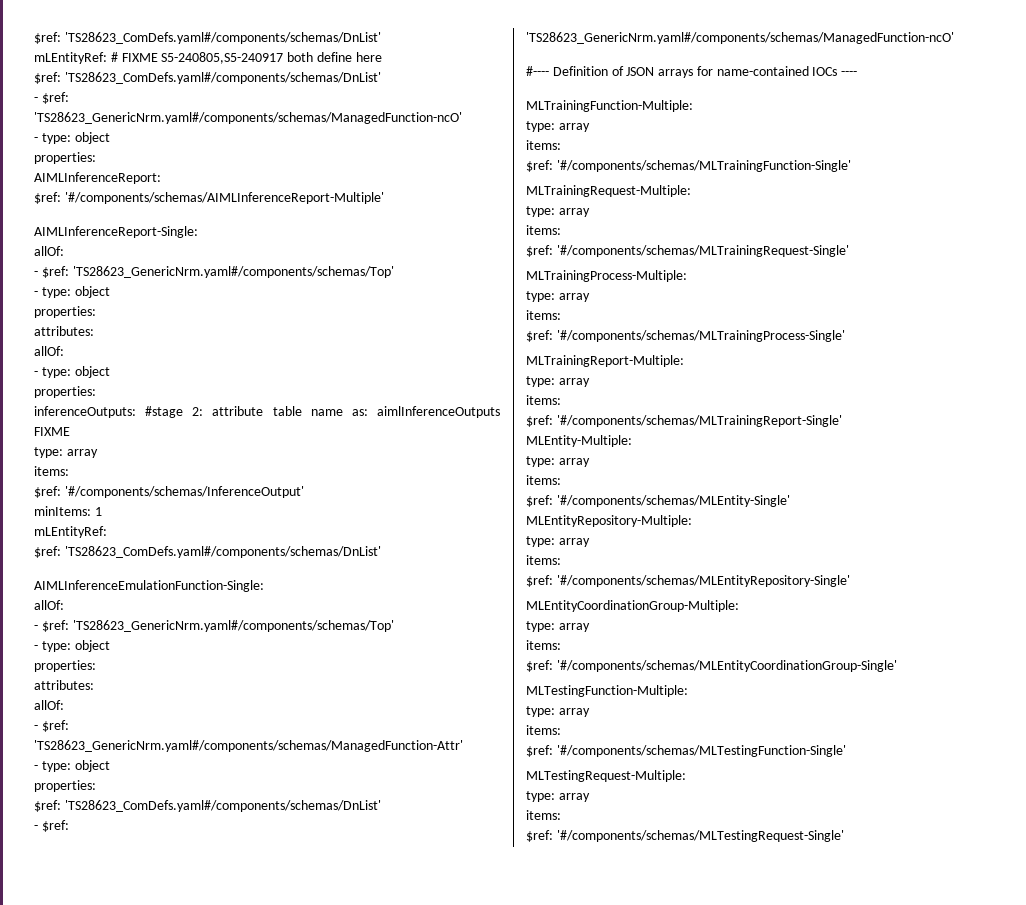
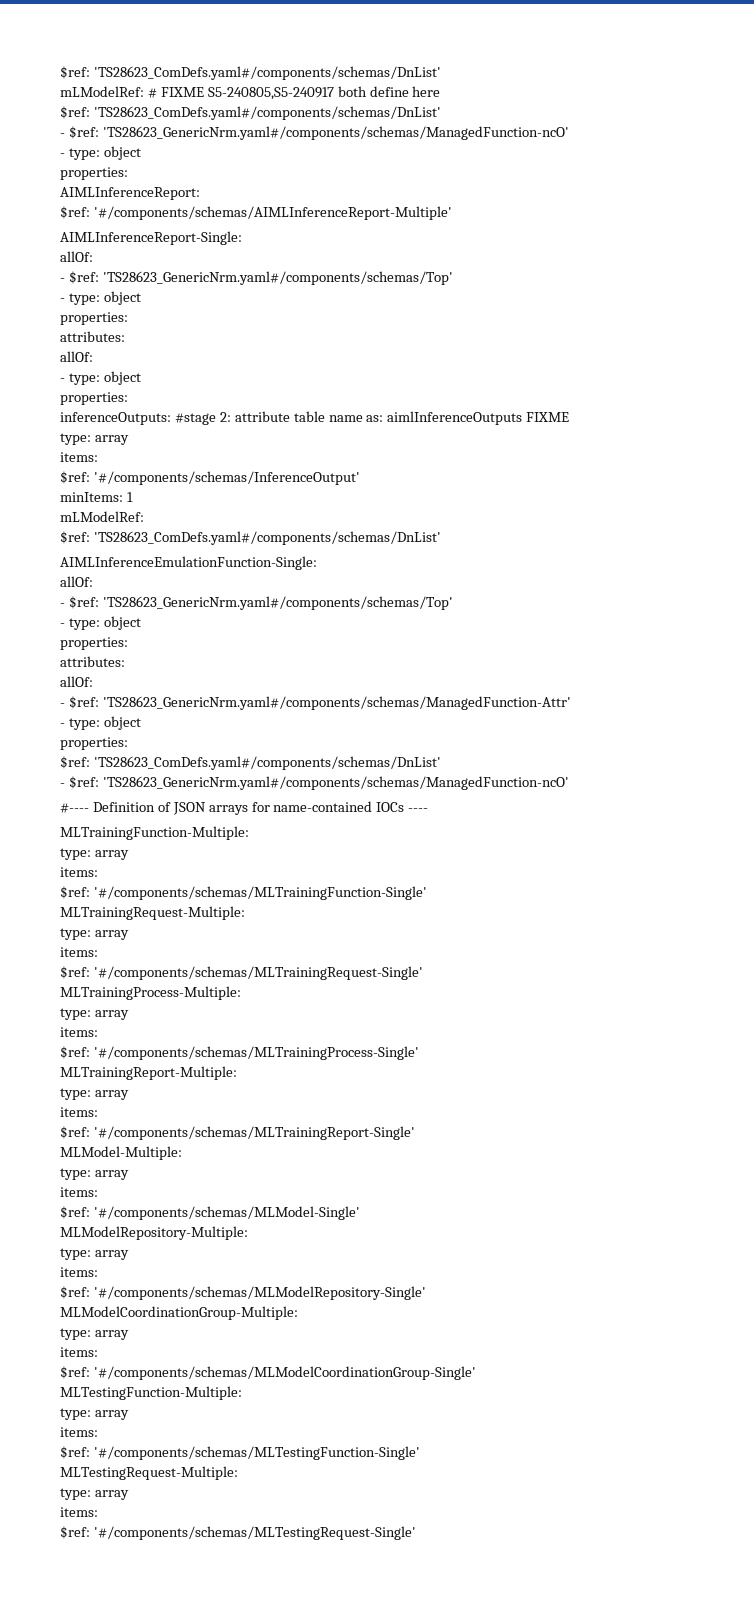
[34,32,381,44] [34,52,107,64] $ref: 'TS28623_ComDefs.yaml#/components/schemas/DnList' // mLEntityRef: -> [60,66,441,80] [60,86,144,97] $ref: 'TS28623_ComDefs.yaml#/components/schemas/DnList' // mLModelRef:
[34,526,107,538] mLEntityRef: -> [60,511,144,522] mLModelRef:
[526,435,632,447] [526,456,590,467] [526,475,561,485] [526,495,790,507] [526,515,692,527] [526,536,590,547] [526,555,561,565] [526,575,850,587] [526,600,739,612] [526,621,590,632] [526,640,561,650] [526,660,897,672] MLEntity-Multiple: // type: array // items: // $ref: '#/components/schemas/MLEntity-Single' // MLEntityRepository-Multiple: // type: array // items: // $ref: '#/components/schemas/MLEntityRepository-Single' // MLEntityCoordinationGroup-Multiple: // type: array // items: // $ref: '#/components/schemas/MLEntityCoordinationGroup-Single' -> [60,1146,182,1160] [60,1168,129,1180] [60,1187,98,1197] [60,1206,360,1220] [60,1226,248,1240] [60,1248,129,1260] [60,1267,98,1277] [60,1286,426,1300] [60,1306,298,1320] [60,1328,129,1340] [60,1347,98,1357] [60,1366,476,1380] MLModel-Multiple: // type: array // items: // $ref: '#/components/schemas/MLModel-Single' // MLModelRepository-Multiple: // type: array // items: // $ref: '#/components/schemas/MLModelRepository-Single' // MLModelCoordinationGroup-Multiple: // type: array // items: // $ref: '#/components/schemas/MLModelCoordinationGroup-Single'

